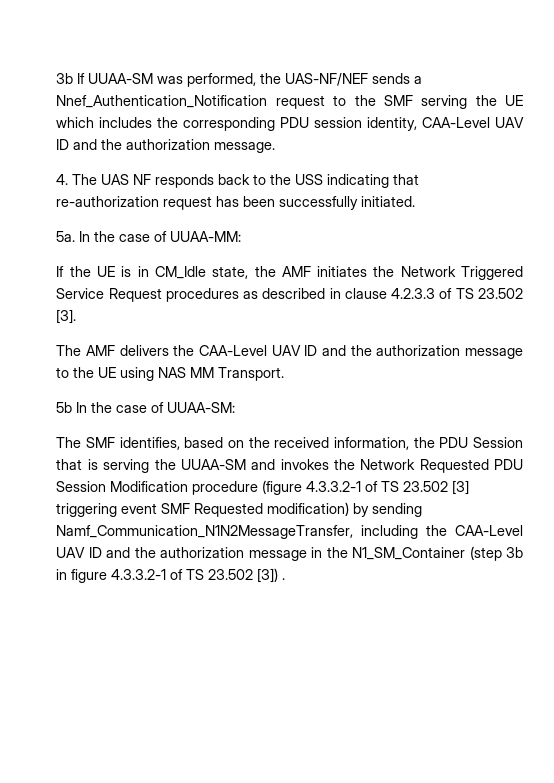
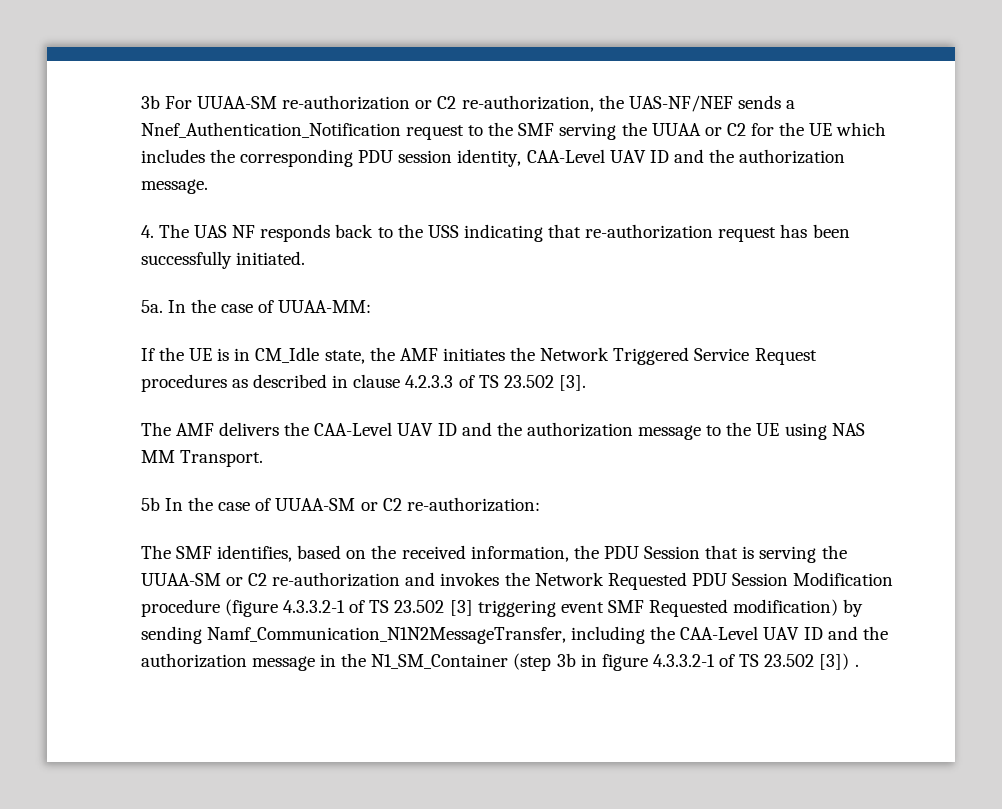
[56,73,257,87] 3b If UUAA-SM was performed, -> [140,95,594,112] 3b For UUAA-SM re-authorization or C2 re-authorization,
(497, 100) none -> [651,122,805,136] UUAA or C2 for the
[167,402,236,413] UUAA-SM: -> [275,497,540,512] UUAA-SM or C2 re-authorization:
(246, 464) none -> [225,572,401,587] or C2 re-authorization

